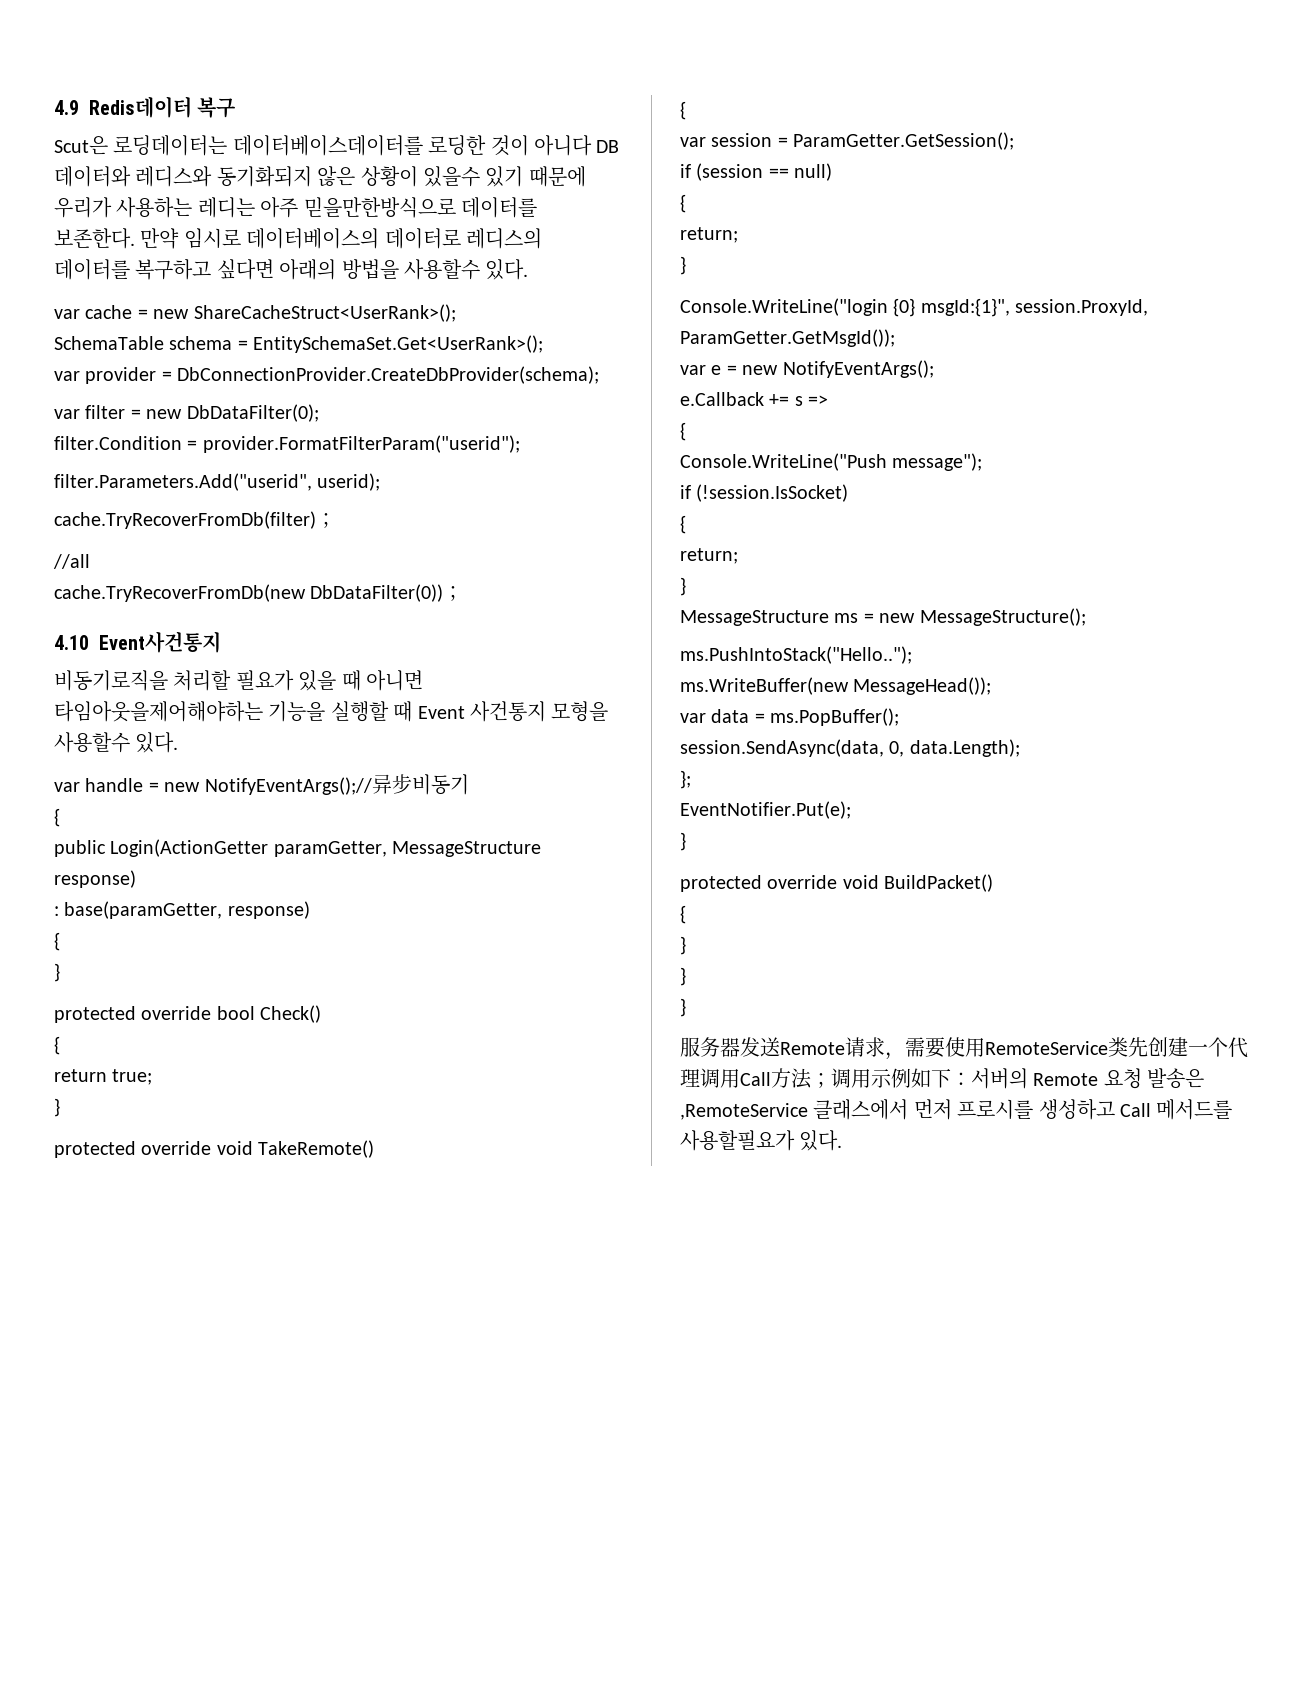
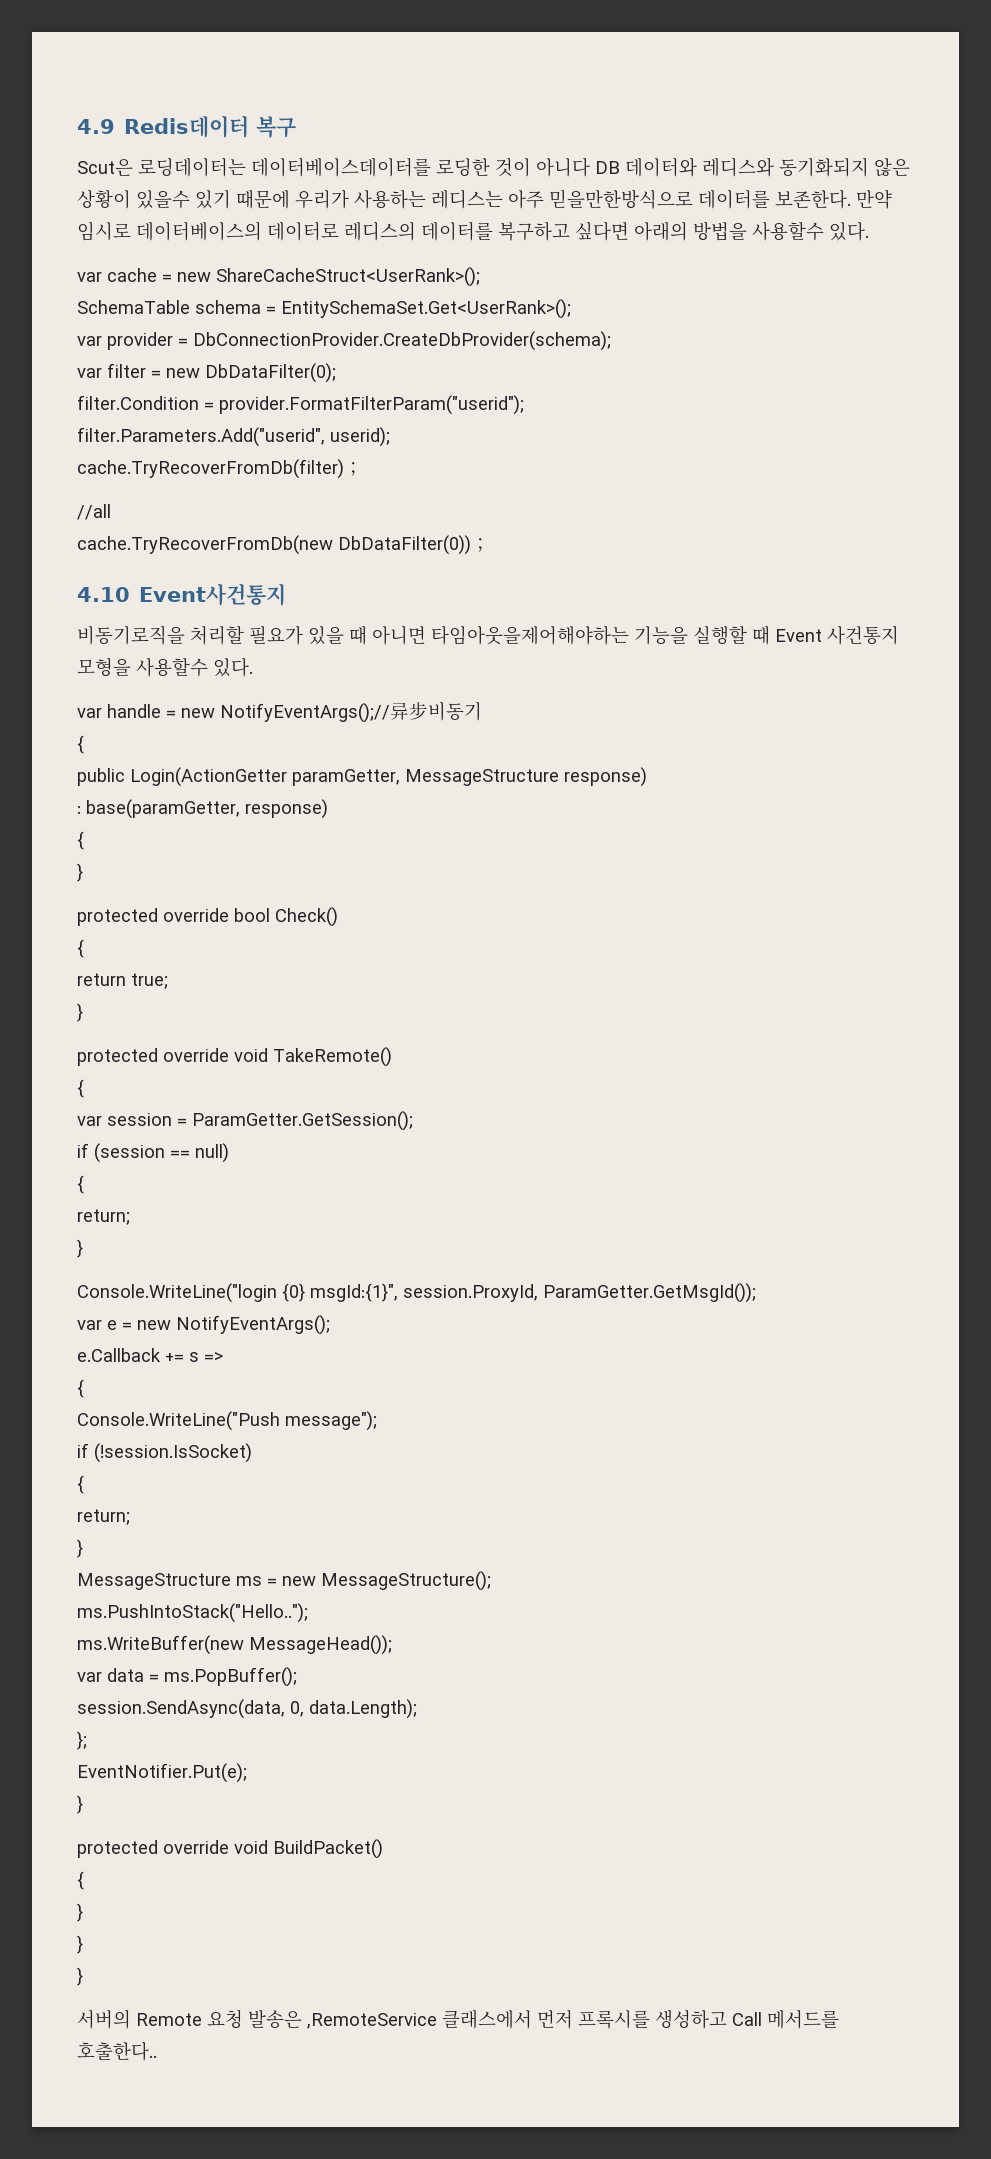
[197,197,255,218] 레디는 -> [431,189,503,209] 레디스는
[680,1037,1248,1060] [680,1068,971,1089] 服务器发送Remote请求，需要使用RemoteService类先创建一个代理调用Call方法；调用示例如下： -> (83, 1976) none
[957,1099,1034,1119] 프로시를 -> [578,2010,650,2029] 프록시를
[680,1130,843,1151] 사용할필요가 있다. -> [77,2041,157,2061] 호출한다..

